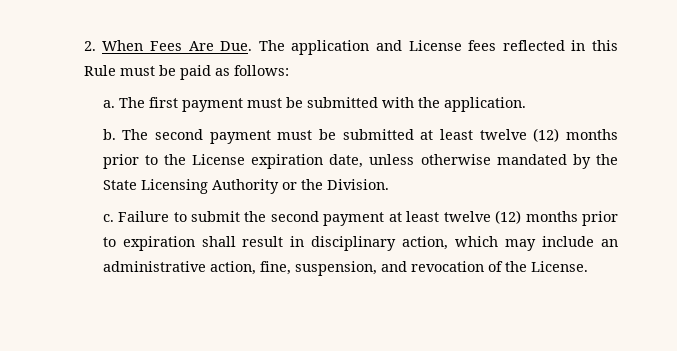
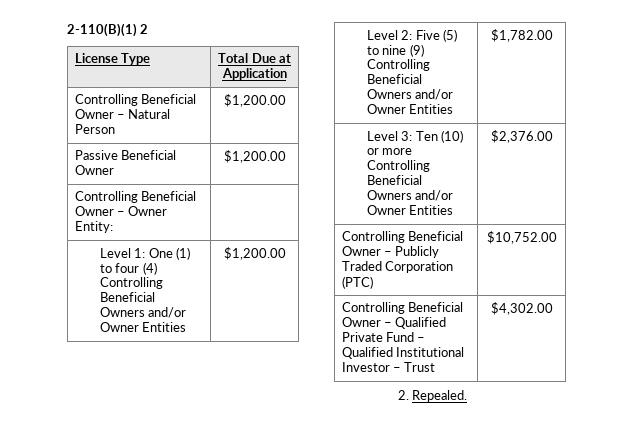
[83,40,618,55] [83,65,289,80] [102,97,526,112] [102,128,618,144] [102,154,618,169] [102,179,389,194] [102,210,618,226] [102,236,618,251] [102,261,588,276] 2. When Fees Are Due. The application and License fees reflected in this Rule must be paid as follows: // a. The first payment must be submitted with the application. // b. The second payment must be submitted at least twelve (12) months prior to the License expiration date, unless otherwise mandated by the State Licensing Authority or the Division. // c. Failure to submit the second payment at least twelve (12) months prior to expiration shall result in disciplinary action, which may include an administrative action, fine, suspension, and revocation of the License. -> [67,23,149,37] [74,53,150,65] [218,53,291,63] [221,68,287,80] [74,94,196,106] [74,109,171,119] [74,124,115,134] [223,94,286,107] [74,150,176,160] [74,165,114,175] [223,150,286,163] [74,191,196,203] [74,206,168,216] [74,221,113,233] [100,247,191,260] [100,262,157,275] [100,277,164,289] [100,292,156,302] [100,307,187,318] [100,322,187,332] [223,247,286,260] [367,29,458,42] [367,44,424,57] [367,59,431,71] [367,74,423,84] [367,89,454,100] [367,104,454,114] [490,29,553,42] [367,130,464,143] [367,148,413,155] [367,160,431,172] [367,175,423,185] [367,190,454,201] [367,205,454,215] [490,130,553,143] [341,231,463,243] [341,246,440,258] [341,261,453,273] [341,276,373,289] [486,231,557,244] [341,302,463,314] [341,317,447,329] [341,332,426,342] [341,347,464,359] [341,362,436,372] [490,302,553,315] [397,390,468,402] 2-110(B)(1) 2 // License Type | Total Due at Application // Controlling Beneficial Owner – Natural Person | $1,200.00 // Passive Beneficial Owner | $1,200.00 // Controlling Beneficial Owner – Owner Entity: | // Level 1: One (1) to four (4) Controlling Beneficial Owners and/or Owner Entities | $1,200.00 // Level 2: Five (5) to nine (9) Controlling Beneficial Owners and/or Owner Entities | $1,782.00 // Level 3: Ten (10) or more Controlling Beneficial Owners and/or Owner Entities | $2,376.00 // Controlling Beneficial Owner – Publicly Traded Corporation (PTC) | $10,752.00 // Controlling Beneficial Owner – Qualified Private Fund – Qualified Institutional Investor – Trust | $4,302.00 // 2. Repealed.

